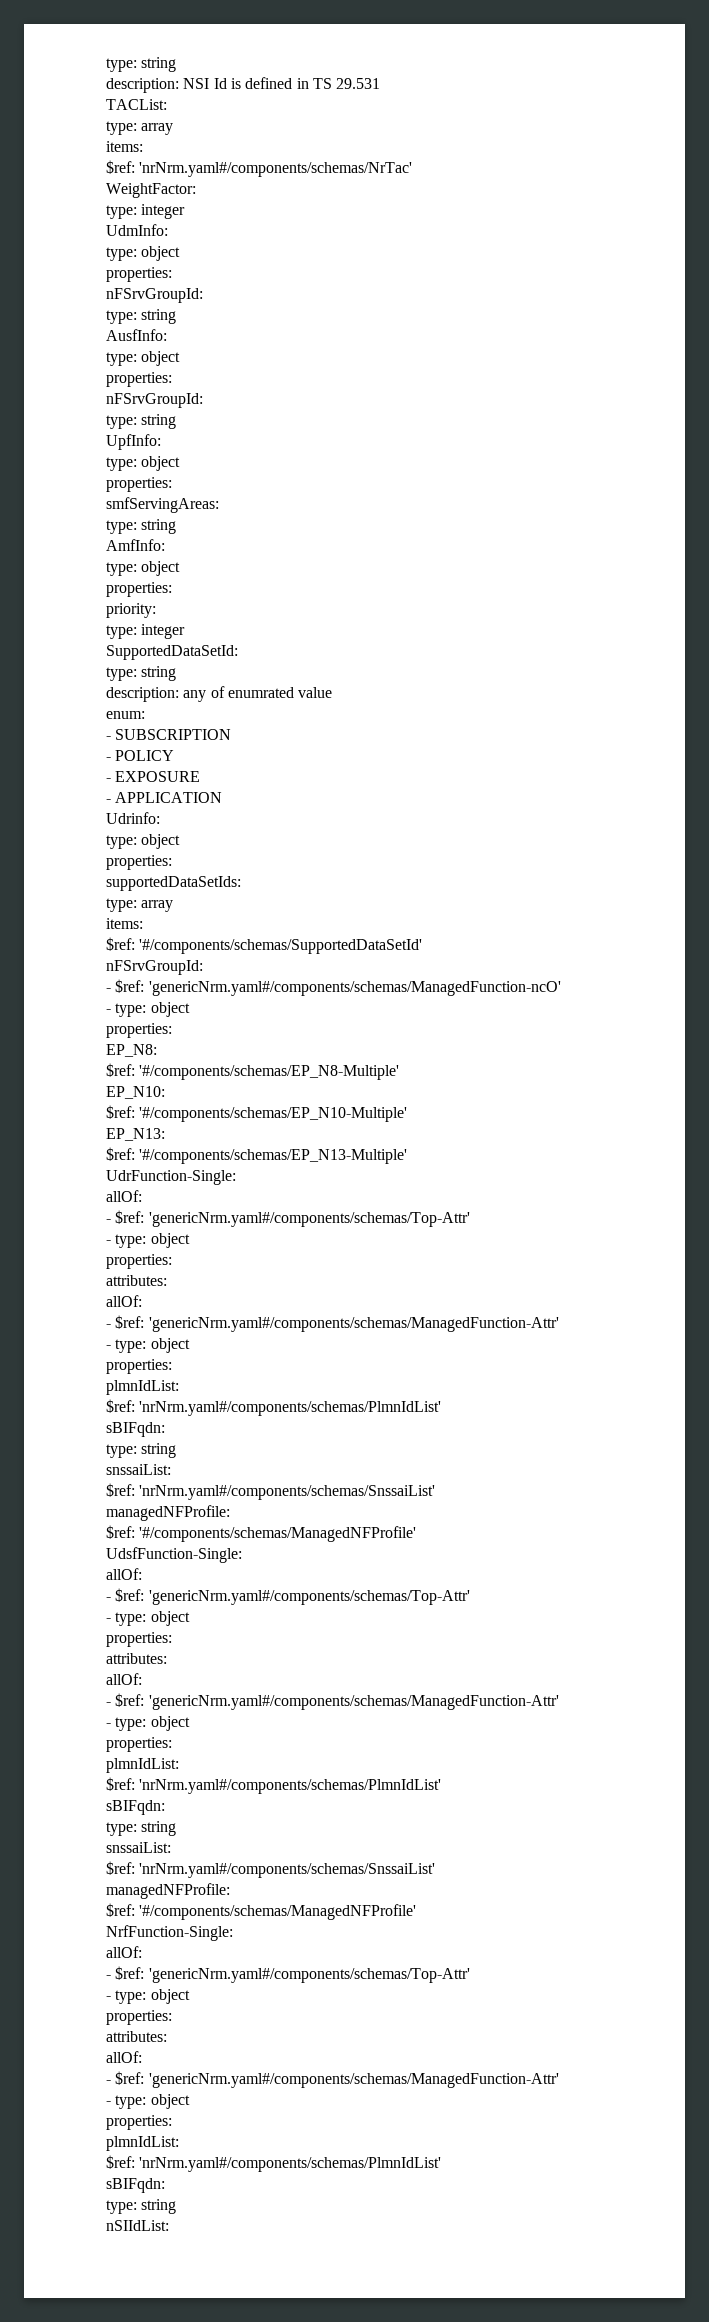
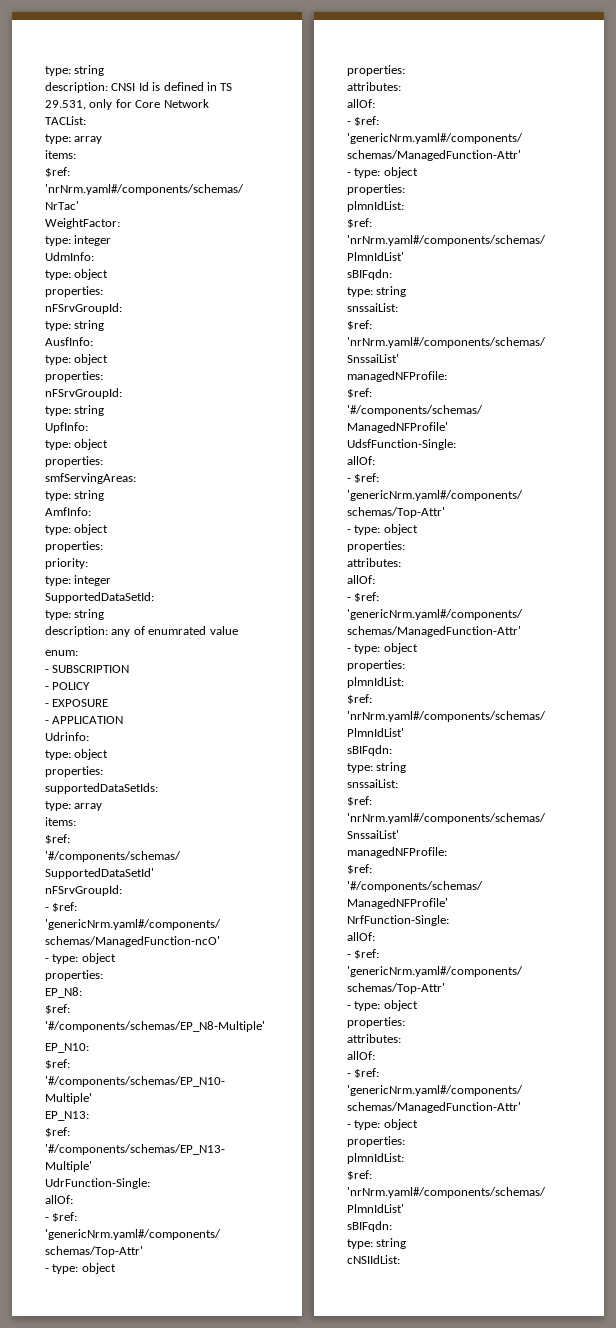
[106,57,177,72] [106,78,210,93] type: string // description: NSI -> [45,65,105,76] [45,82,136,93] type: string // description: CNSI
[336,78,381,89] 29.531 -> [45,99,209,110] 29.531, only for Core Network
[106,2220,169,2231] nSIIdList: -> [347,1255,400,1264] cNSIIdList:

